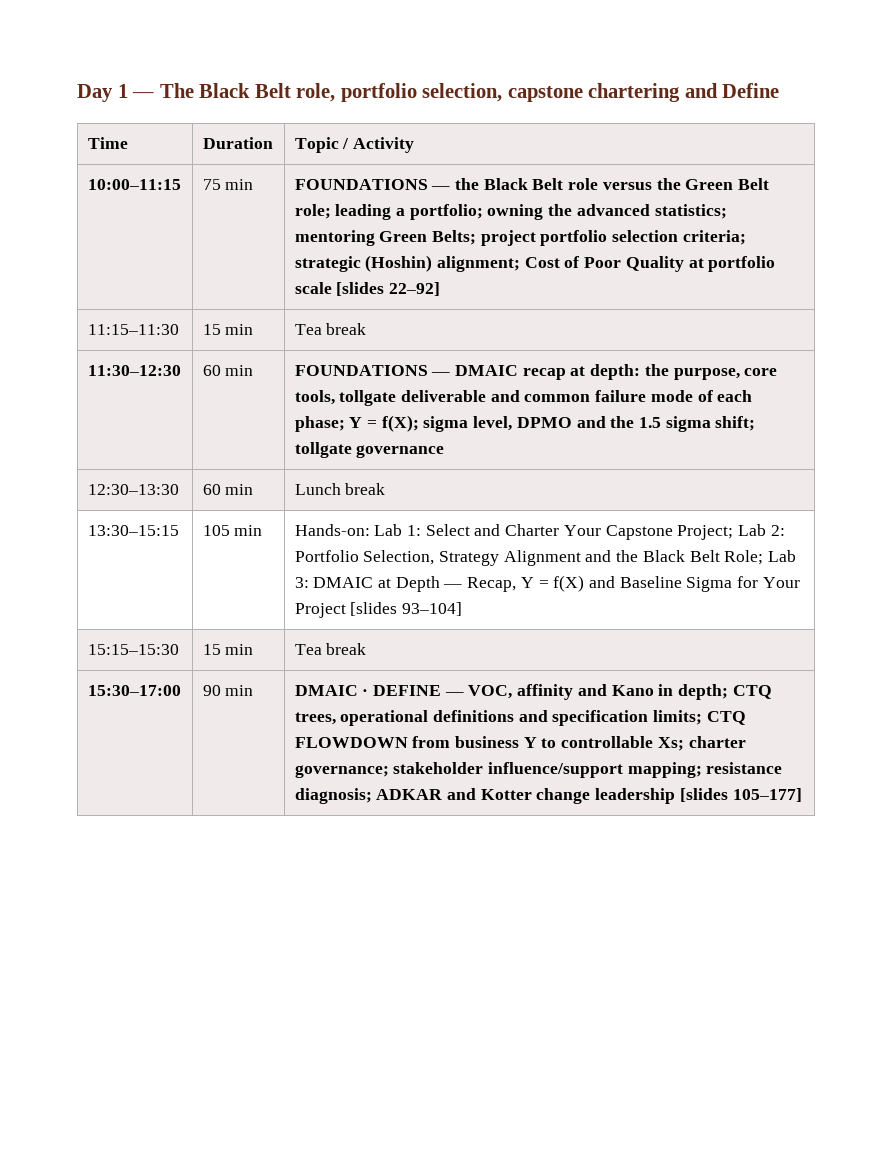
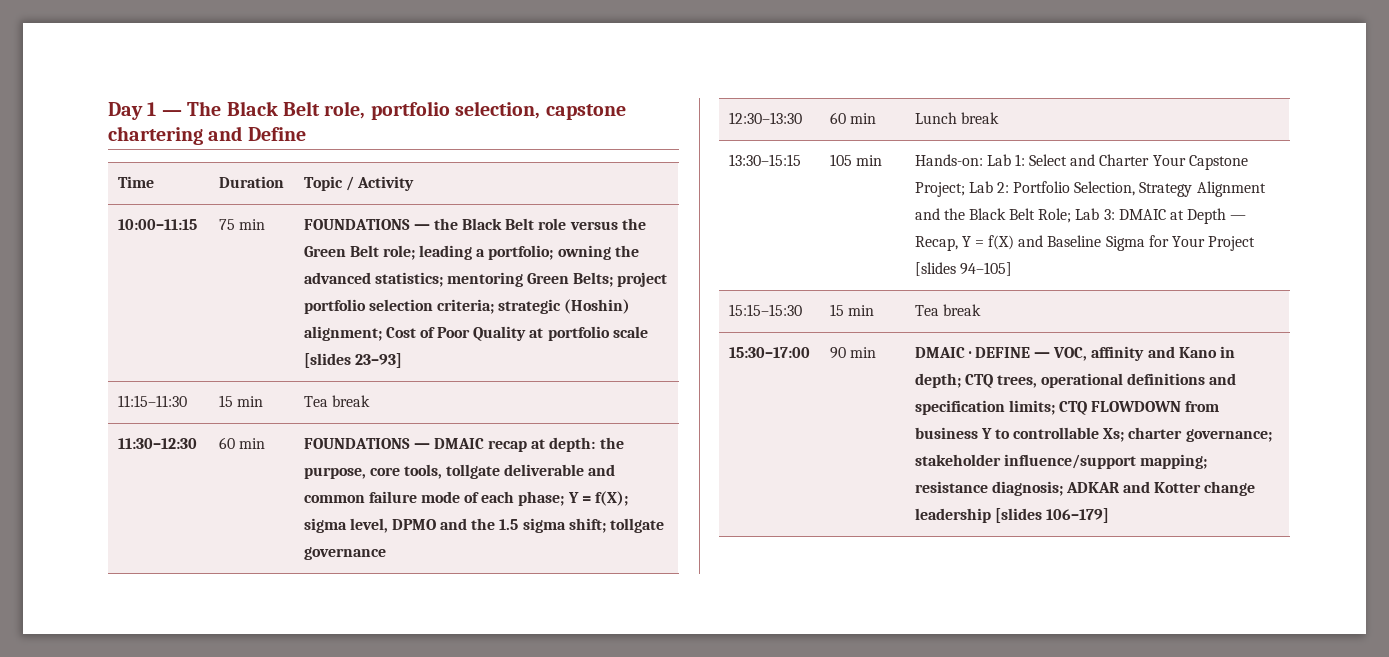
[388,282,440,296] 22–92] -> [354,353,402,368] 23–93]
[401,602,462,616] 93–104] -> [959,262,1012,276] 94–105]
[732,788,802,802] 105–177] -> [1045,508,1109,523] 106–179]

